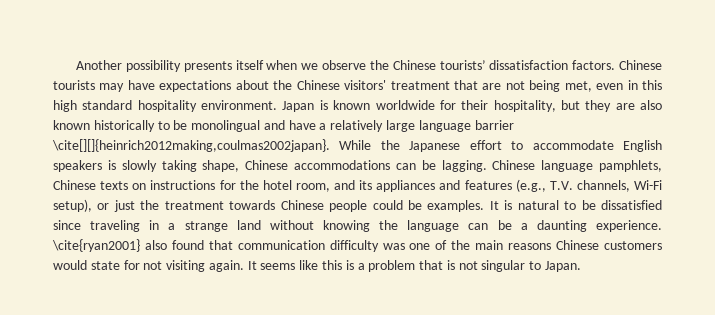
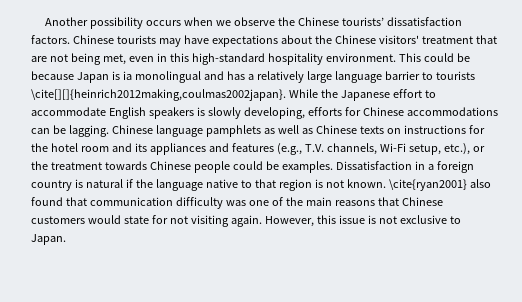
[183,60,264,72] presents itself -> [146,20,182,26] occurs
[53,100,662,112] [53,120,188,132] high standard hospitality environment. Japan is known worldwide for their hospitality, but they are also known historically to be -> [191,53,470,65] [31,71,132,83] high-standard hospitality environment. This could be because Japan is ia
[288,120,316,130] have -> [226,71,245,80] has
(514, 125) none -> [421,71,475,80] to tourists
[161,160,240,172] taking shape, -> [243,107,361,119] developing, efforts for
[598,160,662,172] pamphlets, -> [205,125,313,137] pamphlets as well as
[295,183,330,192] room, -> [80,146,109,152] room
[53,199,135,212] setup), or just -> [408,143,485,155] setup, etc.), or
[489,200,662,210] [53,220,662,232] It is natural to be dissatisfied since traveling in a strange land without knowing the language can be a daunting experience. -> [335,161,474,173] [31,179,386,191] Dissatisfaction in a foreign country is natural if the language native to that region is not known.
(552, 246) none -> [377,197,399,206] that
[247,260,526,272] It seems like this is a problem that is not singular -> [264,215,447,227] However, this issue is not exclusive

